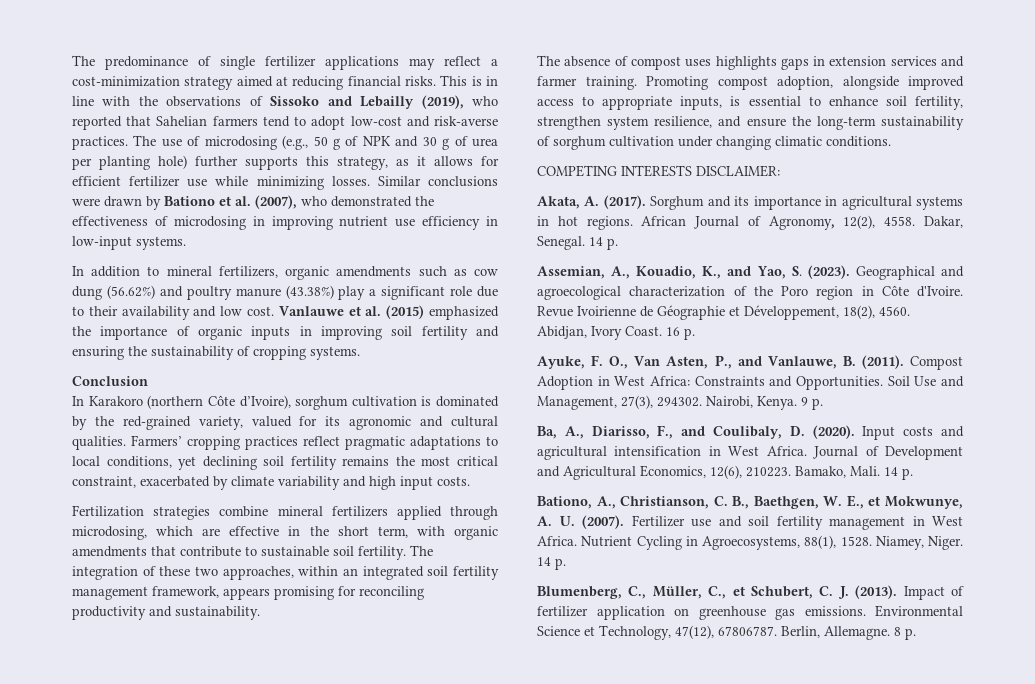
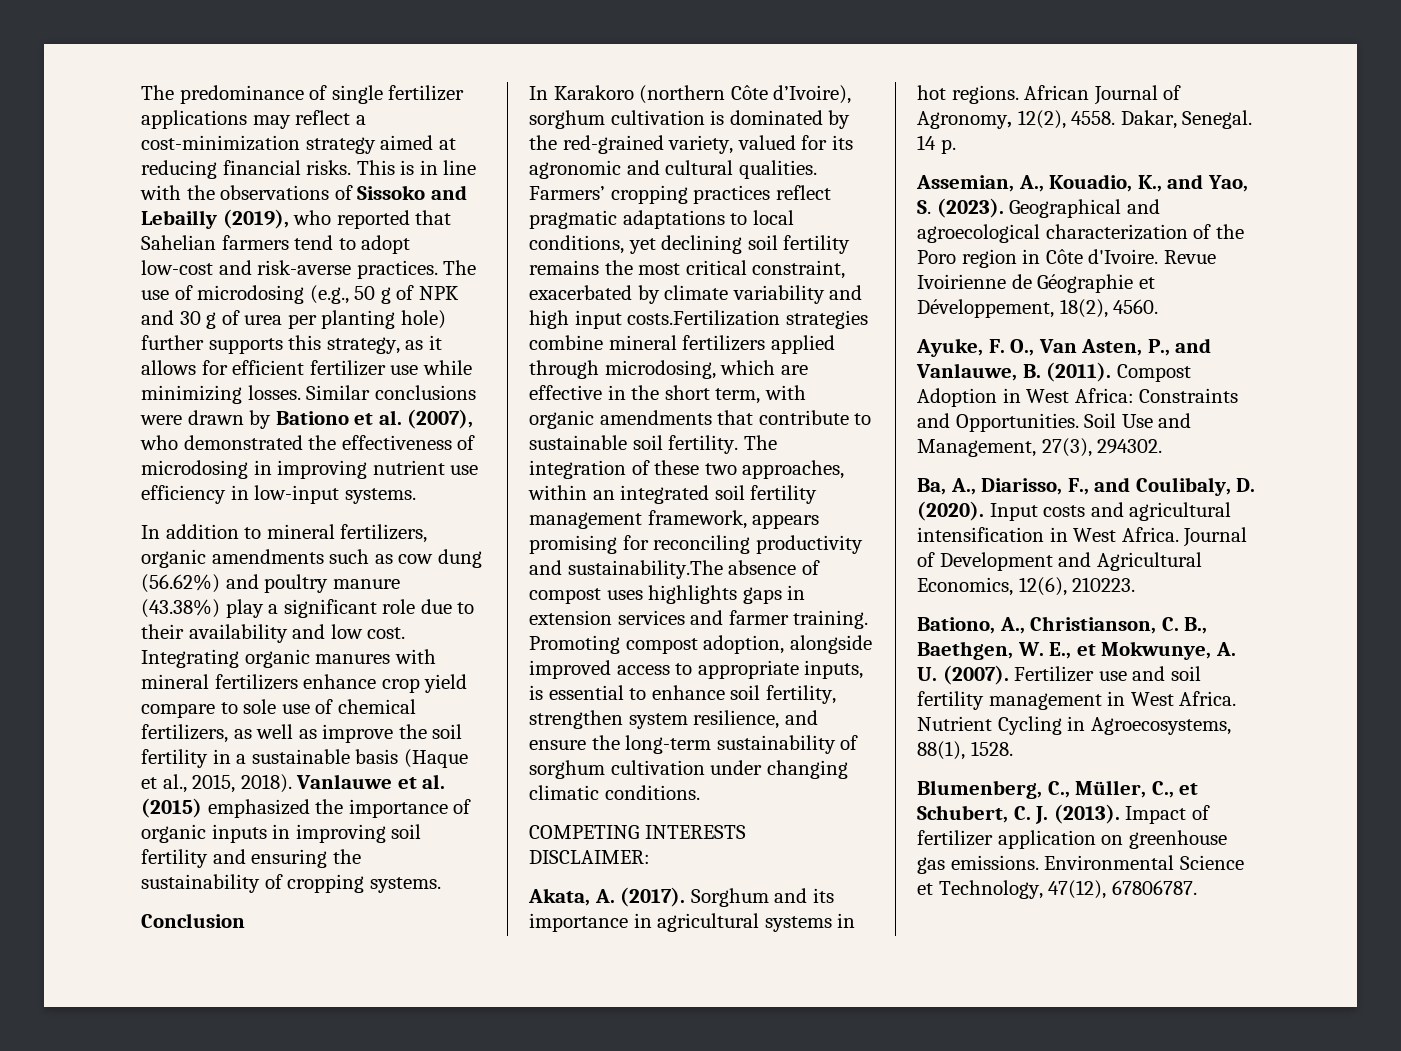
(274, 311) none -> [141,649,436,668] [141,674,468,693] [141,699,416,718] [141,724,463,743] [141,749,468,768] [141,774,292,793] Integrating organic manures with mineral fertilizers enhance crop yield compare to sole use of chemical fertilizers, as well as improve the soil fertility in a sustainable basis (Haque et al., 2015, 2018).
[437,476,470,486] [72,505,144,517] costs. // Fertilization -> [627,310,781,326] costs.Fertilization
[175,606,260,620] [537,55,560,66] sustainability. // The -> [567,560,723,579] sustainability.The
[537,326,695,340] Abidjan, Ivory Coast. 16 p. -> (1159, 306) none
[706,396,823,410] Nairobi, Kenya. 9 p. -> (1163, 446) none
[795,466,913,480] Bamako, Mali. 14 p. -> (1136, 584) none
[875,536,963,550] [537,557,566,570] Niamey, Niger. 14 p. -> (1013, 748) none
[781,626,916,640] Berlin, Allemagne. 8 p. -> (1197, 887) none

